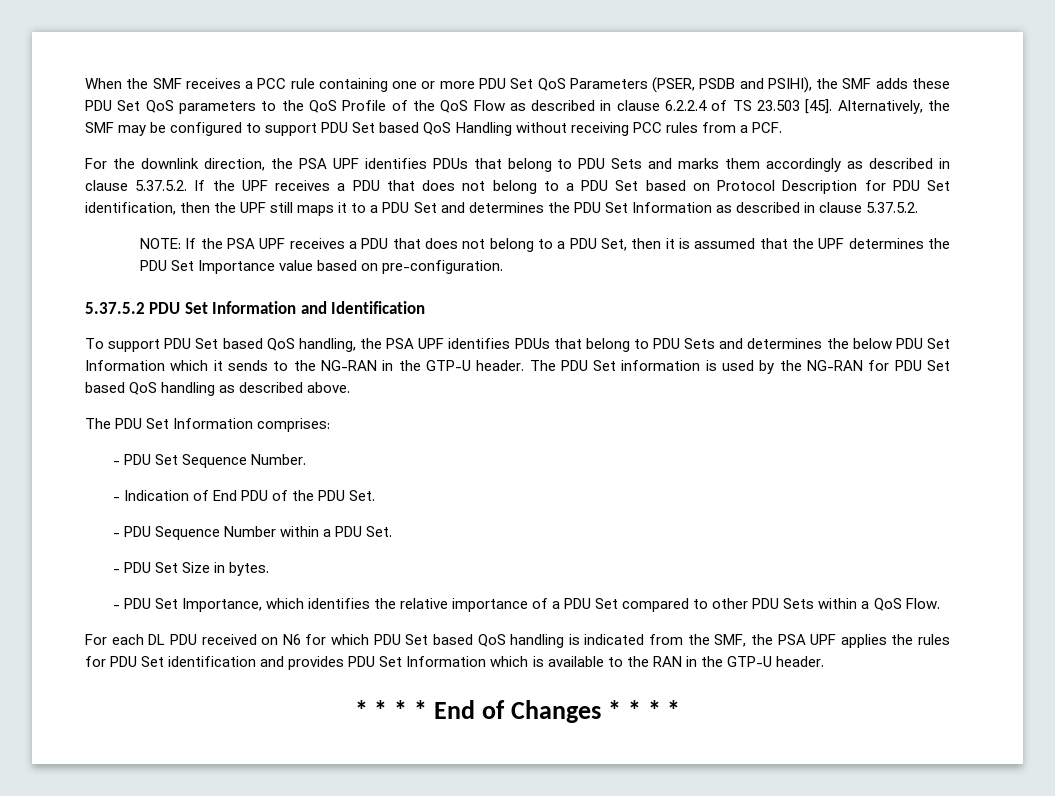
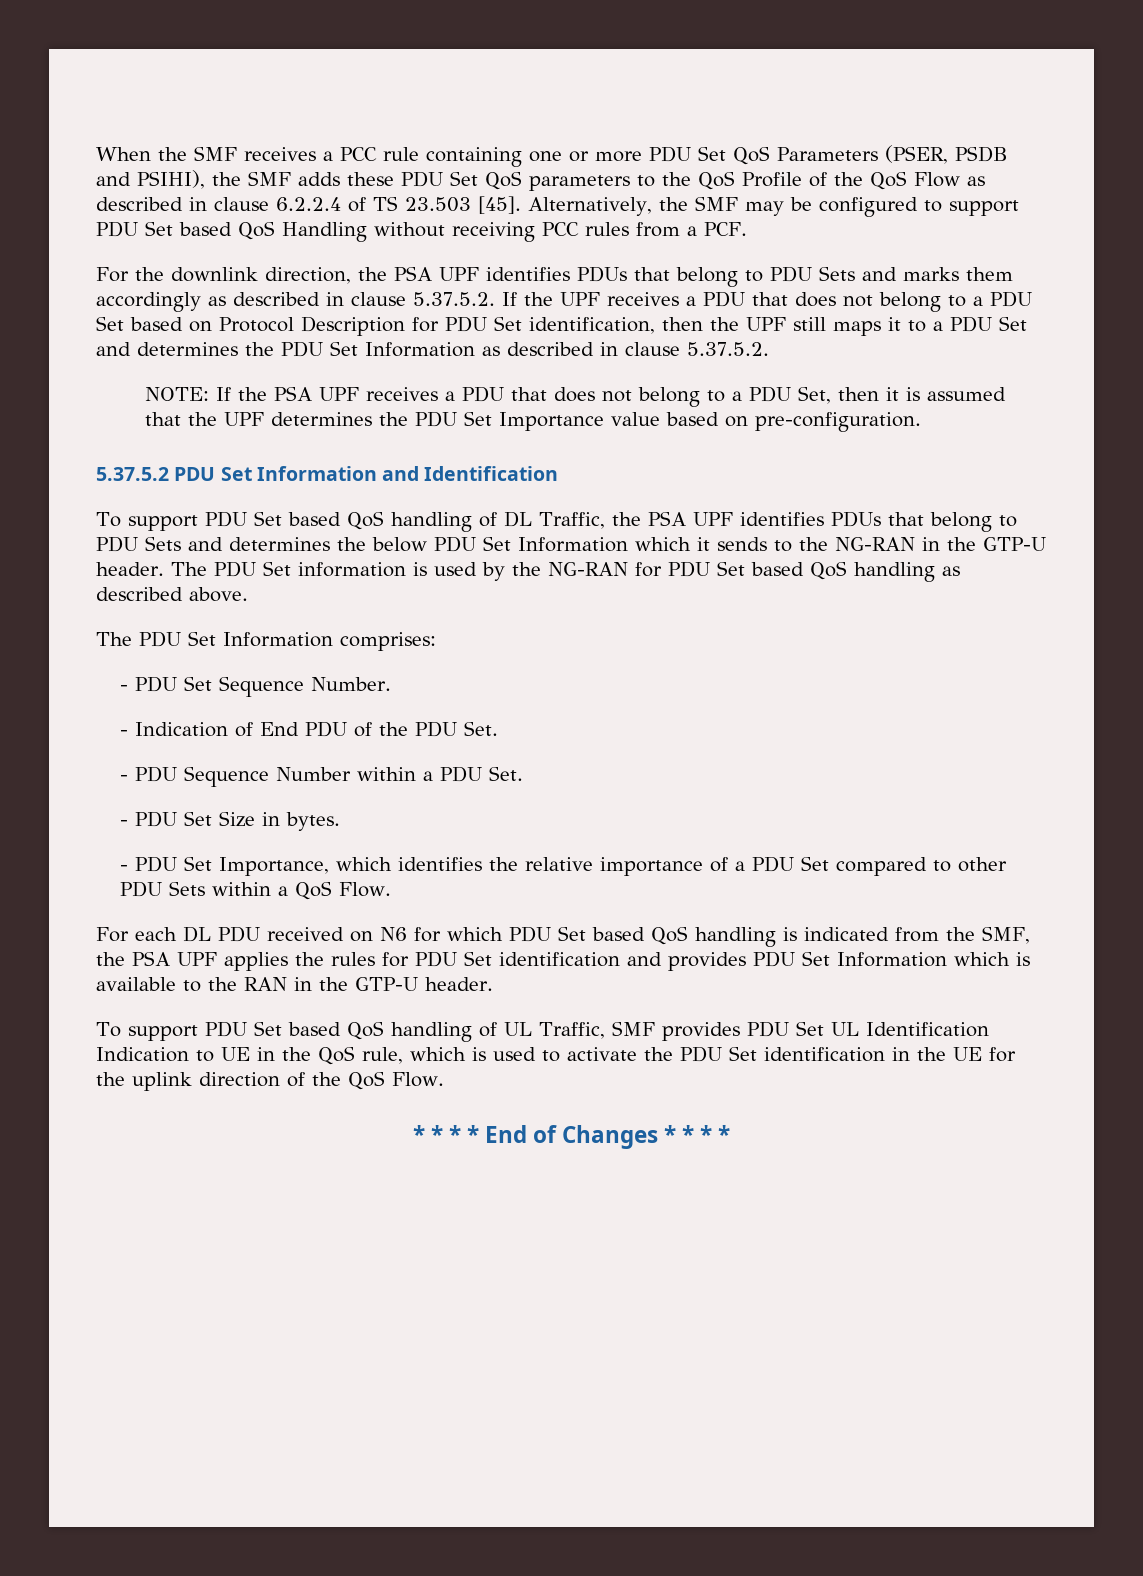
[298,338,356,352] handling, -> [390,511,605,532] handling of DL Traffic,
(824, 661) none -> [96,1021,989,1042] [96,1046,1016,1065] [96,1071,444,1091] // To support PDU Set based QoS handling of UL Traffic, SMF provides PDU Set UL Identification Indication to UE in the QoS rule, which is used to activate the PDU Set identification in the UE for the uplink direction of the QoS Flow.

